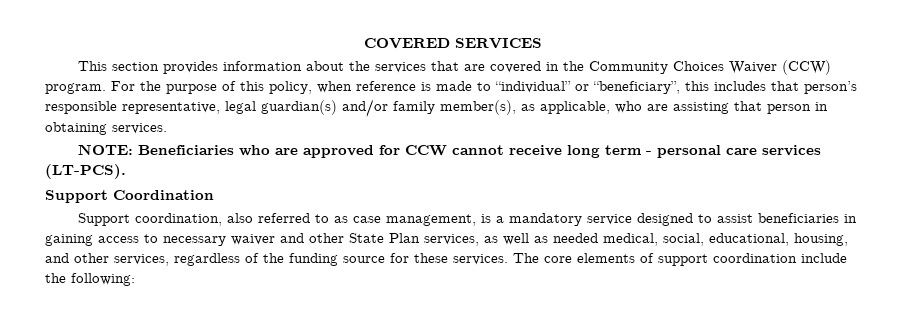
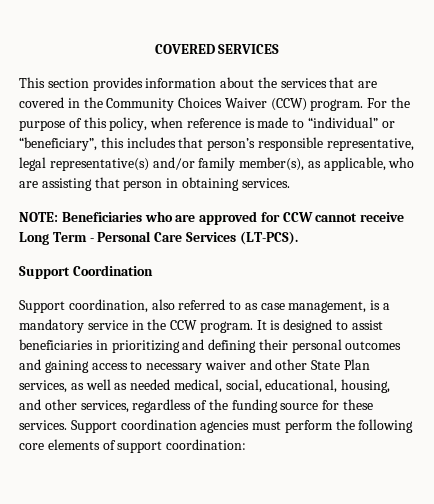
[261,100,337,115] guardian(s) -> [49,158,149,171] representative(s)
[566,145,821,158] long term - personal care services -> [19,231,236,245] Long Term - Personal Care Services
(632, 219) none -> [131,319,281,333] in the CCW program. It is
(857, 218) none -> [111,339,402,353] [19,359,41,370] prioritizing and defining their personal outcomes and
[513,253,847,266] [45,273,135,286] The core elements of support coordination include the following: -> [70,419,414,433] [19,439,247,453] Support coordination agencies must perform the following core elements of support coordination:

